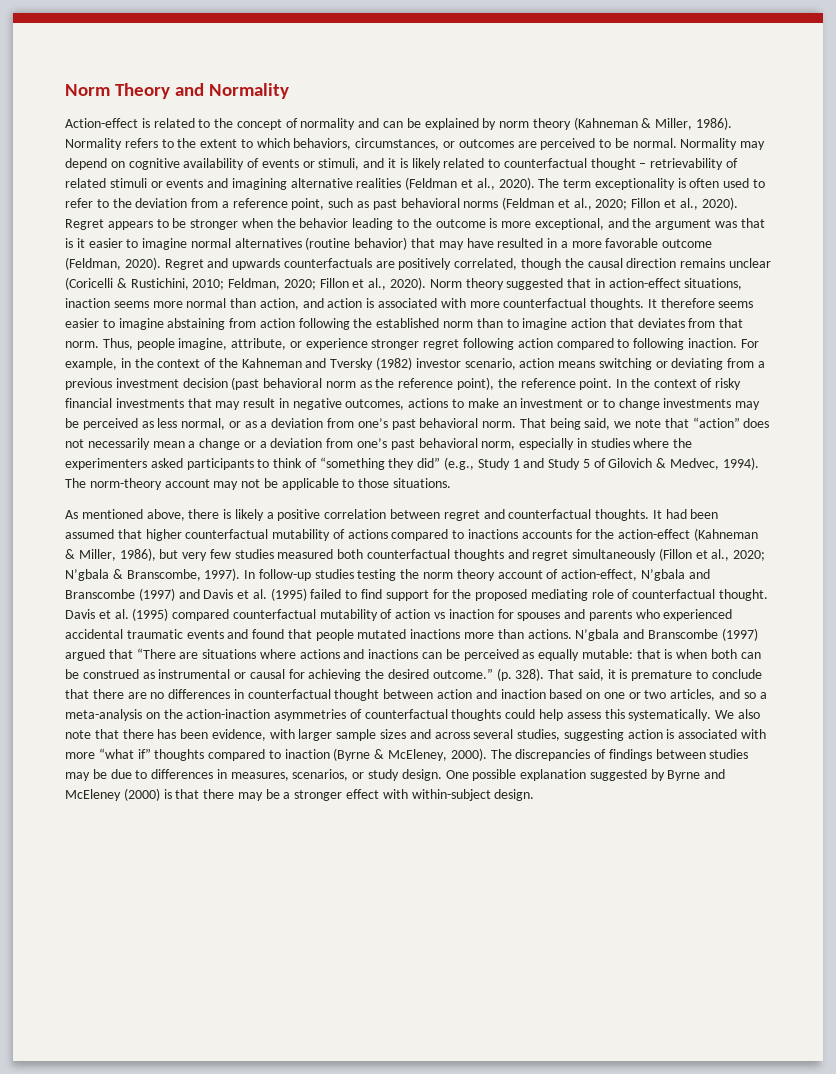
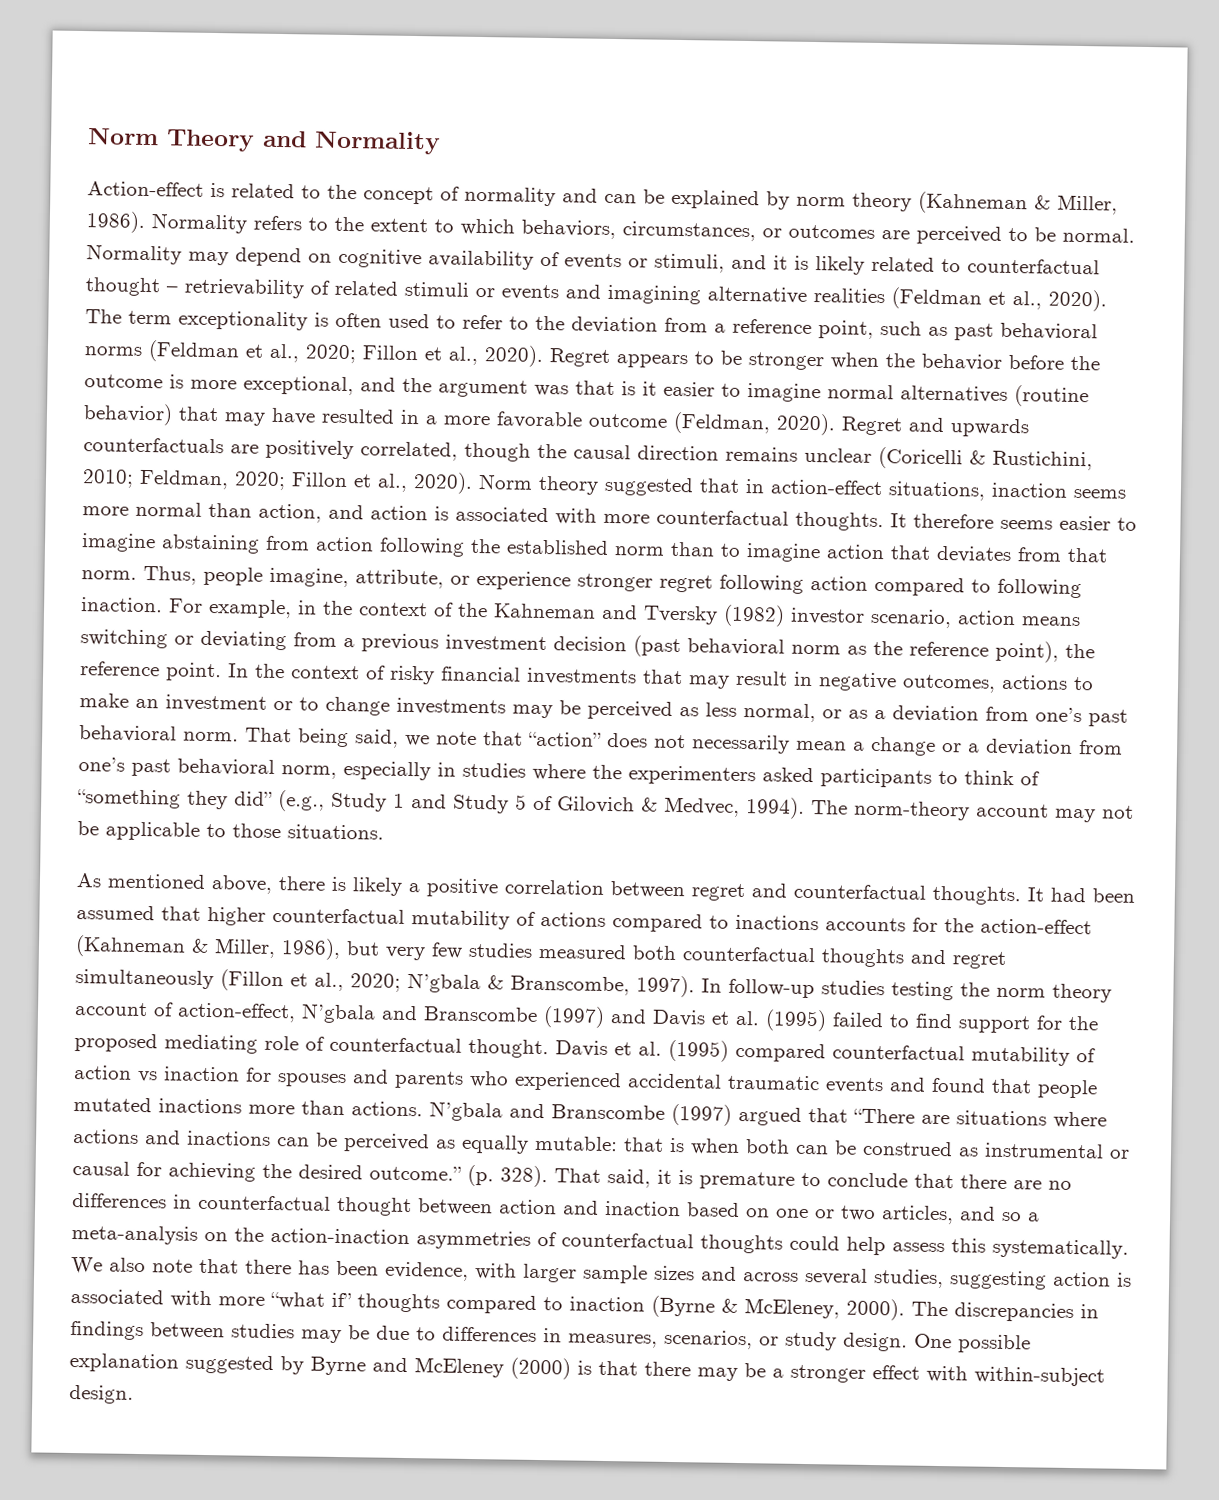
[352,218,410,230] leading to -> [1008,354,1064,370] before
[594,749,607,759] of -> [1080,1304,1099,1319] in

